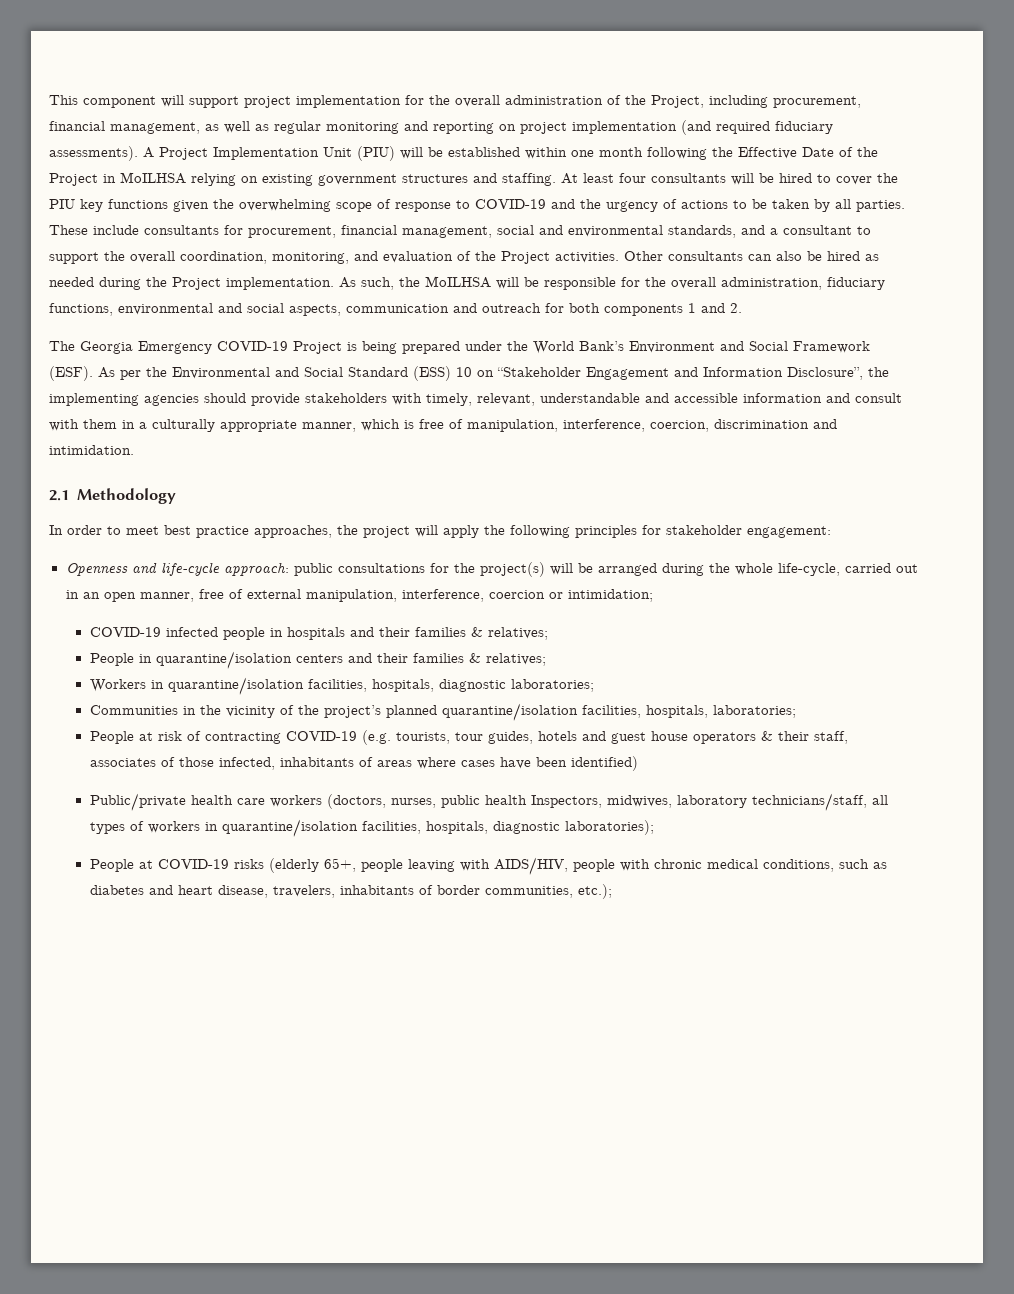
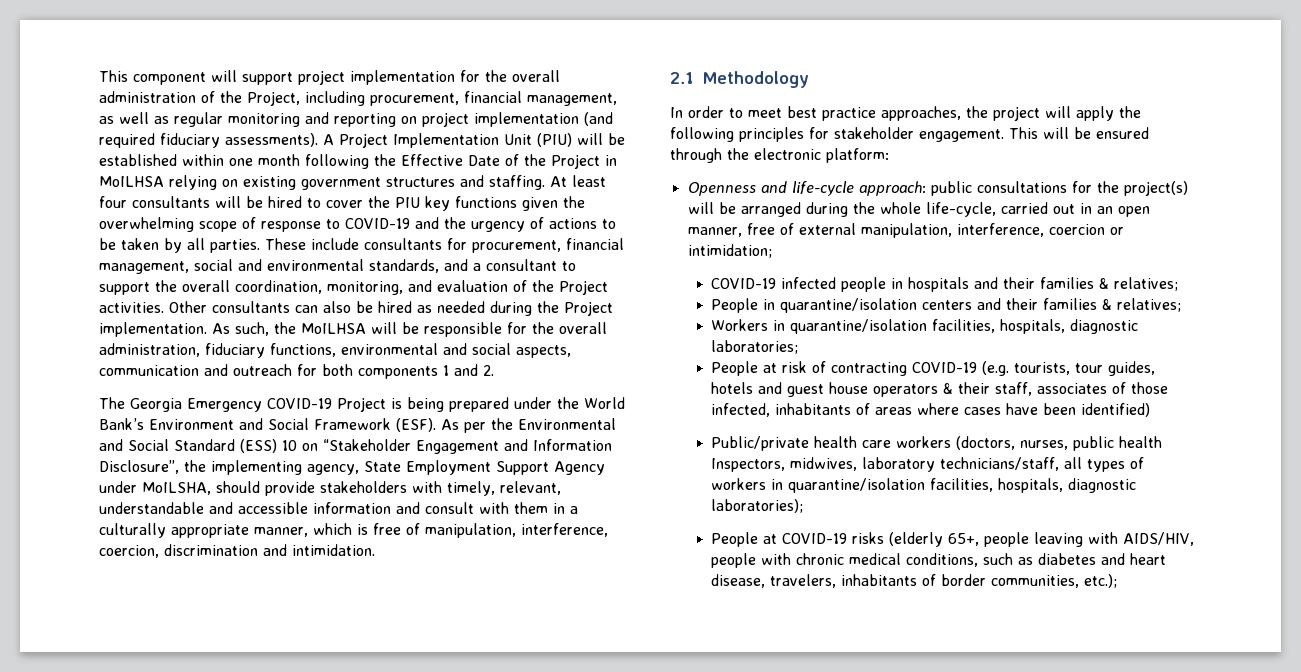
[144,394,199,406] agencies -> [307,460,605,475] [99,481,211,495] agency, State Employment Support Agency under MoILSHA,
[747,526,831,538] engagement: -> [919,127,1149,142] [670,148,889,163] engagement. This will be ensured through the electronic platform:
[89,703,796,721] // Communities in the vicinity of the project’s planned quarantine/isolation facilities, hospitals, laboratories; -> (799, 347) none

